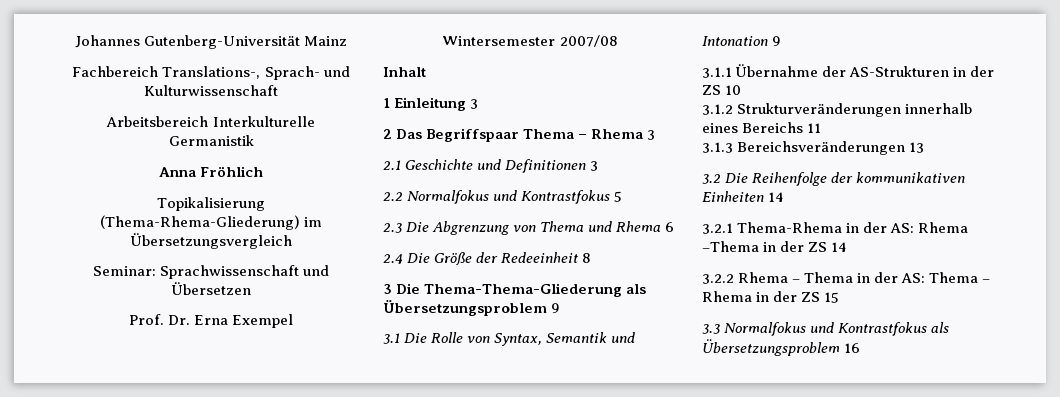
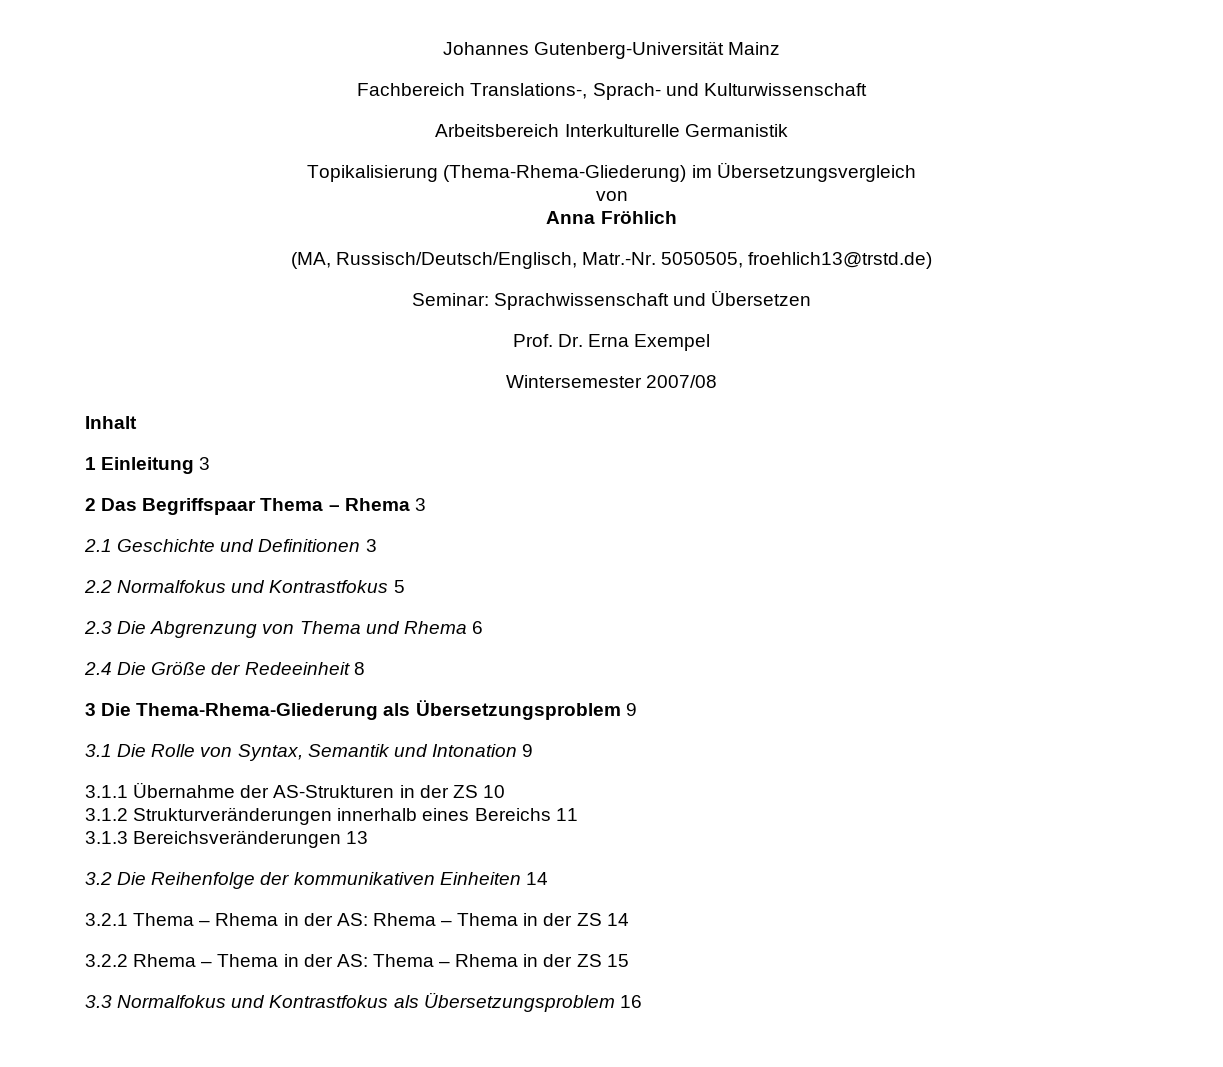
[158,166,264,177] // Anna Fröhlich -> (788, 130) none
(292, 241) none -> [595,191,628,201] [546,211,677,224] [290,252,933,269] // von // Anna Fröhlich // (MA, Russisch/Deutsch/Englisch, Matr.-Nr. 5050505, froehlich13@trstd.de)
[424,283,623,297] Thema-Thema-Gliederung -> [136,703,379,720] Thema-Rhema-Gliederung
[737,222,843,233] Thema-Rhema -> [133,913,279,926] Thema – Rhema
[702,241,759,252] –Thema -> [441,913,519,926] – Thema

